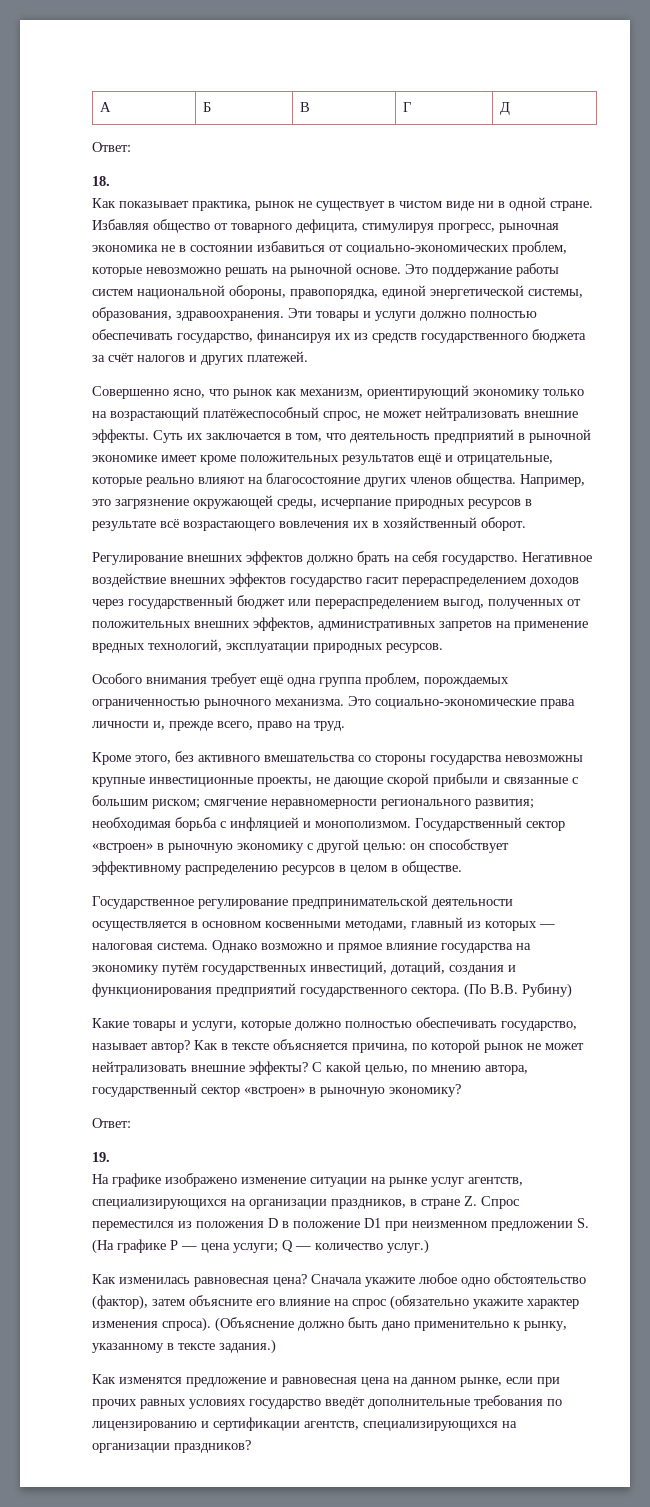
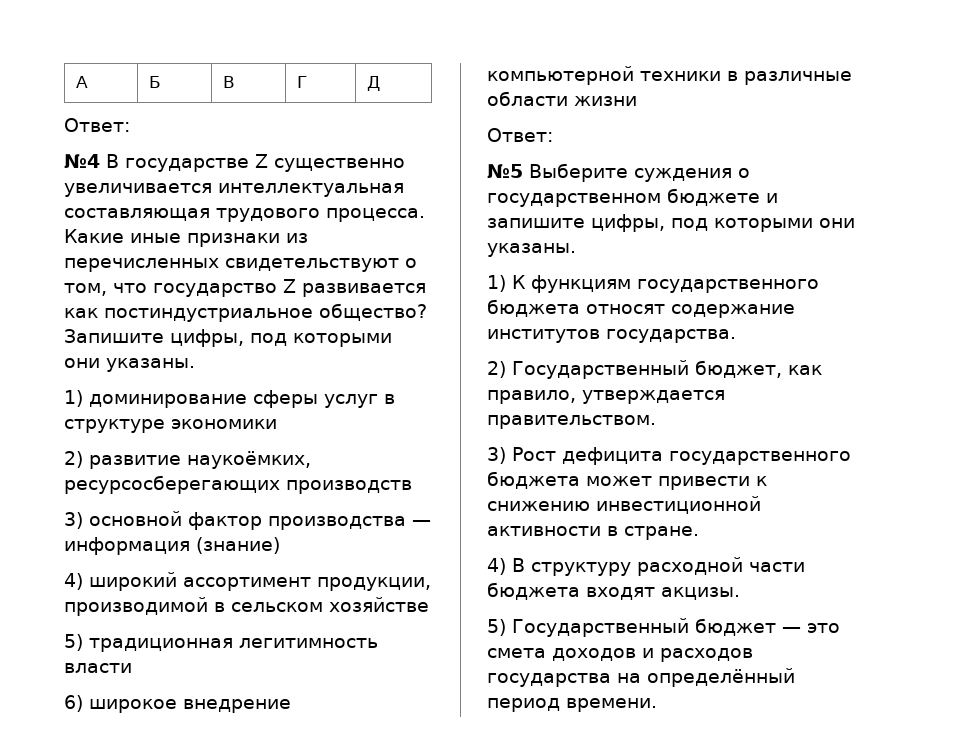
[92,176,110,186] [92,197,593,211] [92,219,559,233] [92,241,567,255] [92,263,559,277] [92,285,583,299] [92,307,537,321] [92,329,586,343] [92,351,308,365] [92,385,584,399] [92,407,578,421] [92,429,591,443] [92,453,553,465] [92,473,585,487] [92,495,532,509] [92,517,526,531] [92,551,592,565] [92,573,579,587] [92,595,581,609] [92,617,588,631] [92,639,443,653] [92,673,509,687] [92,696,575,709] [92,721,345,731] [92,751,583,765] [92,773,578,787] [92,795,534,809] [92,817,565,831] [92,839,509,853] [92,861,462,875] [92,895,513,909] [92,917,555,931] [92,940,531,953] [92,961,516,975] [92,983,572,998] [92,1017,577,1031] [92,1039,584,1053] [92,1061,528,1075] [92,1083,461,1097] [92,1118,131,1128] [92,1152,110,1162] [92,1173,523,1187] [92,1196,519,1209] [92,1218,589,1231] [92,1239,429,1254] [92,1273,586,1287] [92,1295,579,1310] [92,1317,567,1332] [92,1339,276,1354] [92,1374,560,1387] [92,1395,562,1409] [92,1417,517,1431] [92,1440,251,1453] 18. // Как показывает практика, рынок не существует в чистом виде ни в одной стране. Избавляя общество от товарного дефицита, стимулируя прогресс, рыночная экономика не в состоянии избавиться от социально-экономических проблем, которые невозможно решать на рыночной основе. Это поддержание работы систем национальной обороны, правопорядка, единой энергетической системы, образования, здравоохранения. Эти товары и услуги должно полностью обеспечивать государство, финансируя их из средств государственного бюджета за счёт налогов и других платежей. // Совершенно ясно, что рынок как механизм, ориентирующий экономику только на возрастающий платёжеспособный спрос, не может нейтрализовать внешние эффекты. Суть их заключается в том, что деятельность предприятий в рыночной экономике имеет кроме положительных результатов ещё и отрицательные, которые реально влияют на благосостояние других членов общества. Например, это загрязнение окружающей среды, исчерпание природных ресурсов в результате всё возрастающего вовлечения их в хозяйственный оборот. // Регулирование внешних эффектов должно брать на себя государство. Негативное воздействие внешних эффектов государство гасит перераспределением доходов через государственный бюджет или перераспределением выгод, полученных от положительных внешних эффектов, административных запретов на применение вредных технологий, эксплуатации природных ресурсов. // Особого внимания требует ещё одна группа проблем, порождаемых ограниченностью рыночного механизма. Это социально-экономические права личности и, прежде всего, право на труд. // Кроме этого, без активного вмешательства со стороны государства невозможны крупные инвестиционные проекты, не дающие скорой прибыли и связанные с большим риском; смягчение неравномерности регионального развития; необходимая борьба с инфляцией и монополизмом. Государственный сектор «встроен» в рыночную экономику с другой целью: он способствует эффективному распределению ресурсов в целом в обществе. // Государственное регулирование предпринимательской деятельности осуществляется в основном косвенными методами, главный из которых — налоговая система. Однако возможно и прямое влияние государства на экономику путём государственных инвестиций, дотаций, создания и функционирования предприятий государственного сектора. (По В.В. Рубину) // Какие товары и услуги, которые должно полностью обеспечивать государство, называет автор? Как в тексте объясняется причина, по которой рынок не может нейтрализовать внешние эффекты? С какой целью, по мнению автора, государственный сектор «встроен» в рыночную экономику? // Ответ: // 19. // На графике изображено изменение ситуации на рынке услуг агентств, специализирующихся на организации праздников, в стране Z. Спрос переместился из положения D в положение D1 при неизменном предложении S. (На графике P — цена услуги; Q — количество услуг.) // Как изменилась равновесная цена? Сначала укажите любое одно обстоятельство (фактор), затем объясните его влияние на спрос (обязательно укажите характер изменения спроса). (Объяснение должно быть дано применительно к рынку, указанному в тексте задания.) // Как изменятся предложение и равновесная цена на данном рынке, если при прочих равных условиях государство введёт дополнительные требования по лицензированию и сертификации агентств, специализирующихся на организации праздников? -> [64,154,405,172] [64,183,404,197] [64,208,425,222] [64,229,308,247] [64,258,417,272] [64,279,426,297] [64,303,427,322] [64,329,392,347] [64,358,195,372] [64,390,395,408] [64,419,277,433] [64,451,311,469] [64,475,412,494] [64,511,431,530] [64,537,280,555] [64,572,431,591] [64,597,429,616] [64,634,378,652] [64,663,132,673] [64,695,291,713] [487,66,852,85] [487,91,637,106] [487,128,553,142] [487,163,750,182] [487,188,778,207] [487,214,855,232] [487,243,576,257] [487,275,819,293] [487,299,795,318] [487,329,736,343] [487,360,822,379] [487,390,725,404] [487,415,656,429] [487,447,851,465] [487,471,767,490] [487,496,761,514] [487,526,699,540] [487,557,805,576] [487,582,740,600] [487,618,840,637] [487,648,753,662] [487,668,795,687] [487,698,657,712] №4 В государстве Z существенно увеличивается интеллектуальная составляющая трудового процесса. Какие иные признаки из перечисленных свидетельствуют о том, что государство Z развивается как постиндустриальное общество? Запишите цифры, под которыми они указаны. // 1) доминирование сферы услуг в структуре экономики // 2) развитие наукоёмких, ресурсосберегающих производств // 3) основной фактор производства — информация (знание) // 4) широкий ассортимент продукции, производимой в сельском хозяйстве // 5) традиционная легитимность власти // 6) широкое внедрение компьютерной техники в различные области жизни // Ответ: // №5 Выберите суждения о государственном бюджете и запишите цифры, под которыми они указаны. // 1) К функциям государственного бюджета относят содержание институтов государства. // 2) Государственный бюджет, как правило, утверждается правительством. // 3) Рост дефицита государственного бюджета может привести к снижению инвестиционной активности в стране. // 4) В структуру расходной части бюджета входят акцизы. // 5) Государственный бюджет — это смета доходов и расходов государства на определённый период времени.

